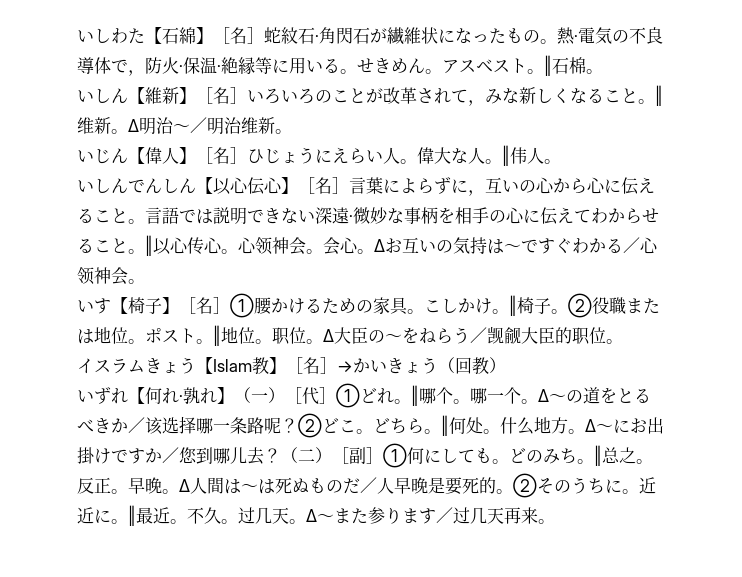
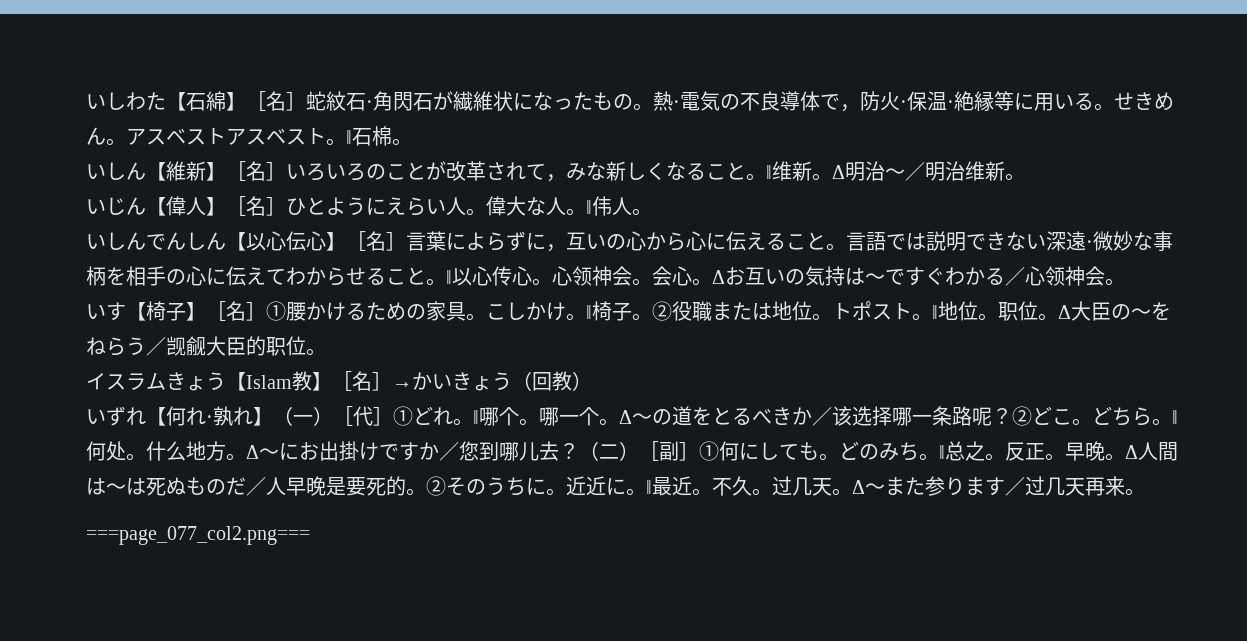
(527, 66) none -> [226,128,326,145] アスベスト
[264,148,298,164] じょ -> [306,197,346,215] とよ
(145, 341) none -> [832,303,852,320] ト
(555, 521) none -> [86,526,310,545] // ===page_077_col2.png===

